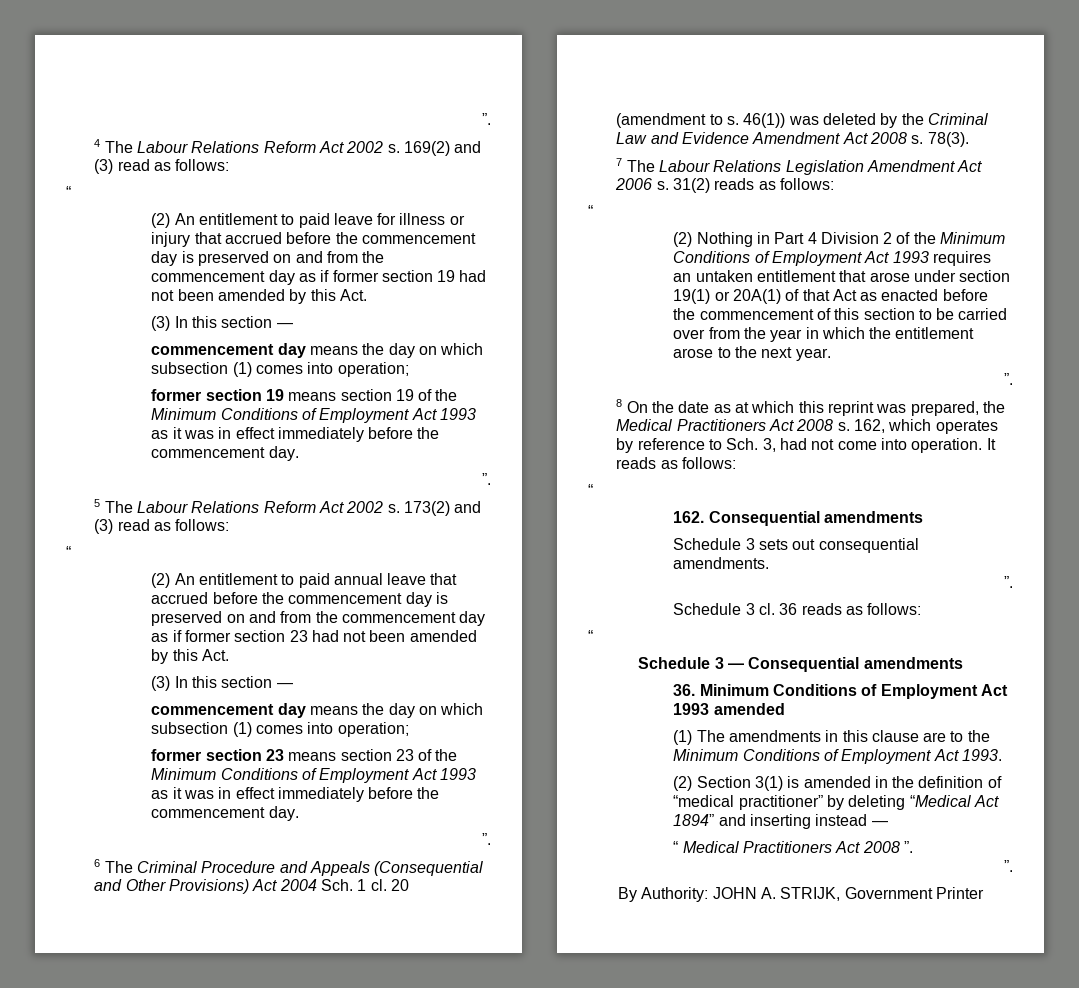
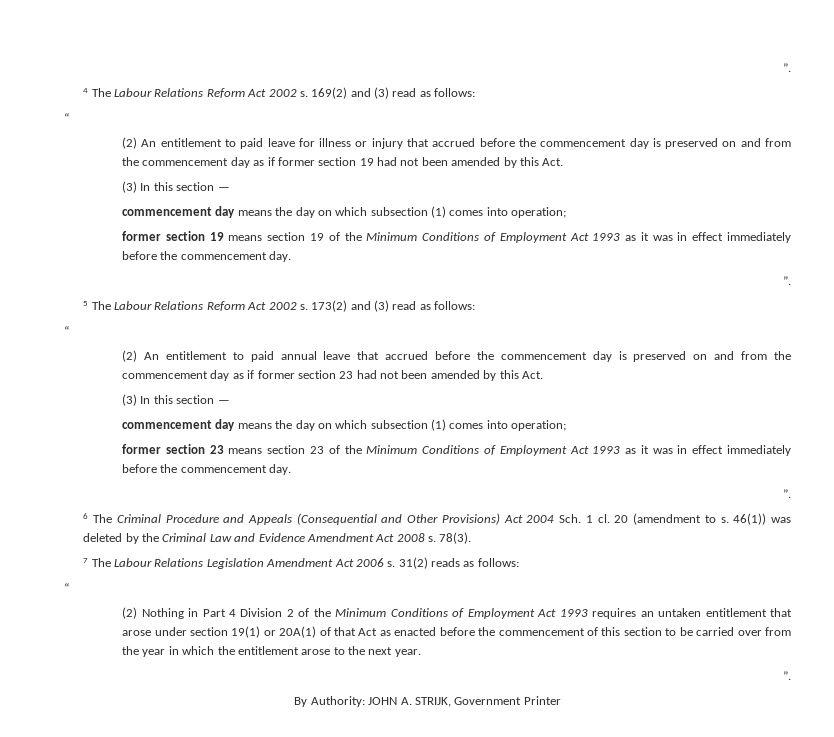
[616,399,1005,416] [616,419,998,434] [616,438,996,453] [616,457,737,469] [588,484,593,496] [673,511,923,526] [673,538,919,553] [673,557,770,569] [1004,576,1013,588] [673,603,922,615] [588,630,593,642] [638,657,963,672] [673,684,1008,699] [673,703,785,715] [673,730,990,745] [673,749,1002,764] [673,776,1002,791] [673,795,999,810] [673,814,888,829] [673,841,913,853] [1004,860,1013,872] // 8 On the date as at which this reprint was prepared, the Medical Practitioners Act 2008 s. 162, which operates by reference to Sch. 3, had not come into operation. It reads as follows: // “ // 162. Consequential amendments // Schedule 3 sets out consequential amendments. // ”. // Schedule 3 cl. 36 reads as follows: // “ // Schedule 3 — Consequential amendments // 36. Minimum Conditions of Employment Act 1993 amended // (1) The amendments in this clause are to the Minimum Conditions of Employment Act 1993. // (2) Section 3(1) is amended in the definition of “medical practitioner” by deleting “Medical Act 1894” and inserting instead — // “ Medical Practitioners Act 2008 ”. // ”. -> (791, 675) none

